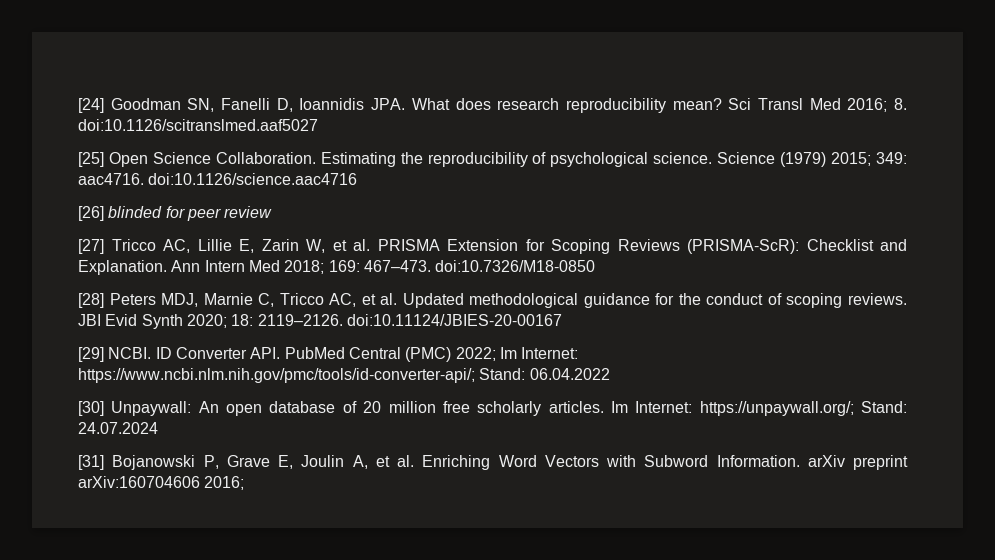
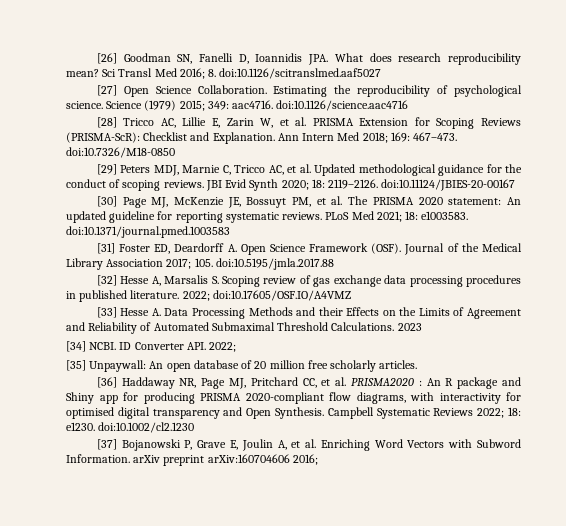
[78,98,104,113] [24] -> [96,53,117,64] [26]
[78,152,104,167] [25] -> [96,85,117,96] [27]
[78,206,273,221] [78,239,104,254] [26] blinded for peer review // [27] -> [96,117,117,128] [28]
[78,293,104,308] [28] -> [96,164,117,175] [29]
[78,347,579,362] [78,368,610,383] [78,401,104,416] [29] NCBI. ID Converter API. PubMed Central (PMC) 2022; Im Internet: https://www.ncbi.nlm.nih.gov/pmc/tools/id-converter-api/; Stand: 06.04.2022 // [30] -> [96,196,521,208] [66,211,469,223] [66,226,230,238] [96,243,523,255] [66,258,334,270] [96,275,521,287] [66,290,351,302] [96,307,522,319] [66,322,422,334] [66,341,237,352] [66,360,86,371] [30] Page MJ, McKenzie JE, Bossuyt PM, et al. The PRISMA 2020 statement: An updated guideline for reporting systematic reviews. PLoS Med 2021; 18: e1003583. doi:10.1371/journal.pmed.1003583 // [31] Foster ED, Deardorff A. Open Science Framework (OSF). Journal of the Medical Library Association 2017; 105. doi:10.5195/jmla.2017.88 // [32] Hesse A, Marsalis S. Scoping review of gas exchange data processing procedures in published literature. 2022; doi:10.17605/OSF.IO/A4VMZ // [33] Hesse A. Data Processing Methods and their Effects on the Limits of Agreement and Reliability of Automated Submaximal Threshold Calculations. 2023 // [34] NCBI. ID Converter API. 2022; // [35]
[610,401,907,416] [78,422,158,434] [78,455,104,470] Im Internet: https://unpaywall.org/; Stand: 24.07.2024 // [31] -> [96,377,521,389] [66,392,521,404] [66,407,521,419] [66,422,195,433] [96,439,117,450] // [36] Haddaway NR, Page MJ, Pritchard CC, et al. PRISMA2020 : An R package and Shiny app for producing PRISMA 2020-compliant flow diagrams, with interactivity for optimised digital transparency and Open Synthesis. Campbell Systematic Reviews 2022; 18: e1230. doi:10.1002/cl2.1230 // [37]

